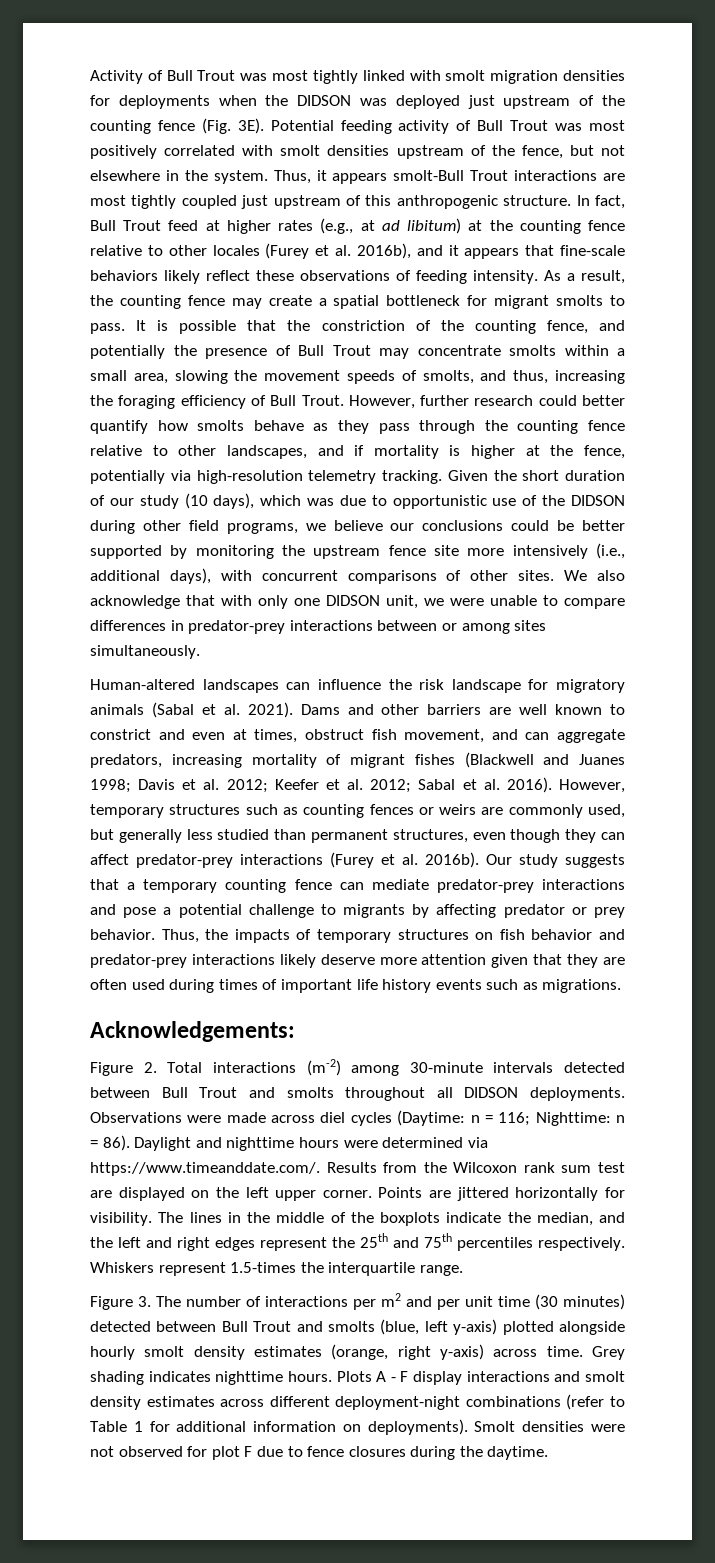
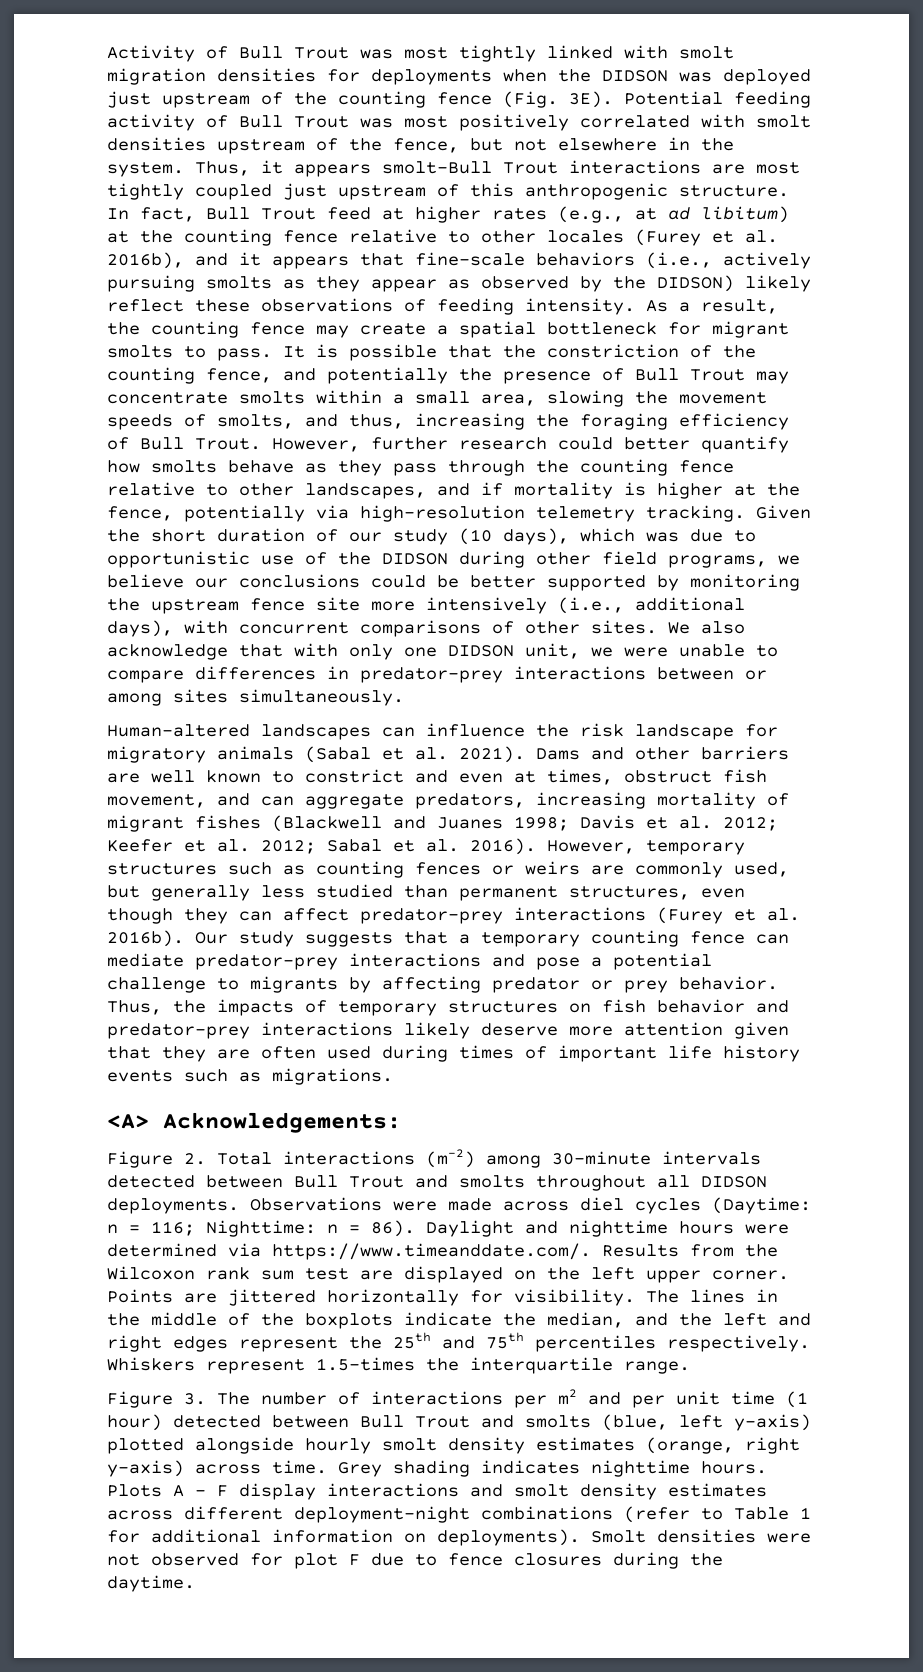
(158, 275) none -> [646,252,811,269] [107,275,734,292] (i.e., actively pursuing smolts as they appear as observed by the DIDSON)
(622, 986) none -> [107,1114,149,1129] <A>
[535,1294,625,1310] (30 minutes) -> [786,1391,808,1408] [107,1414,162,1431] (1 hour)

